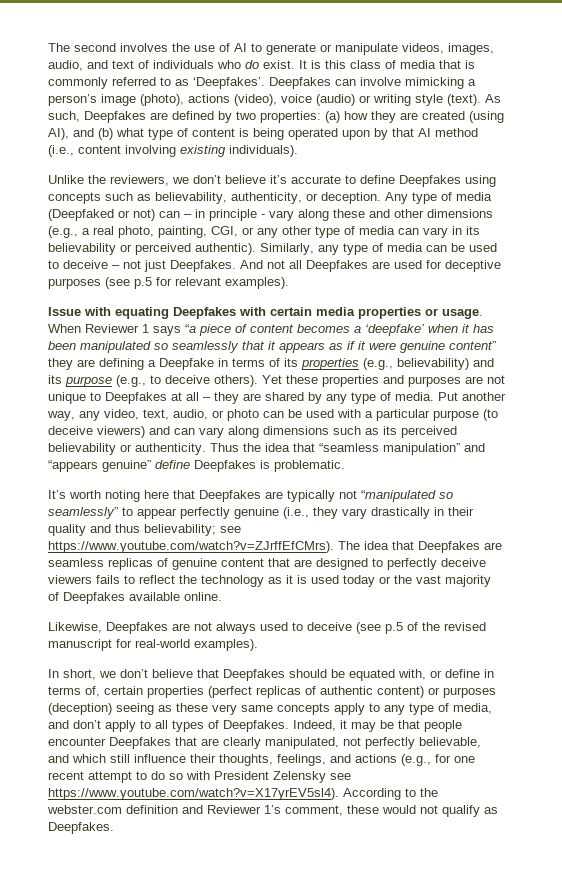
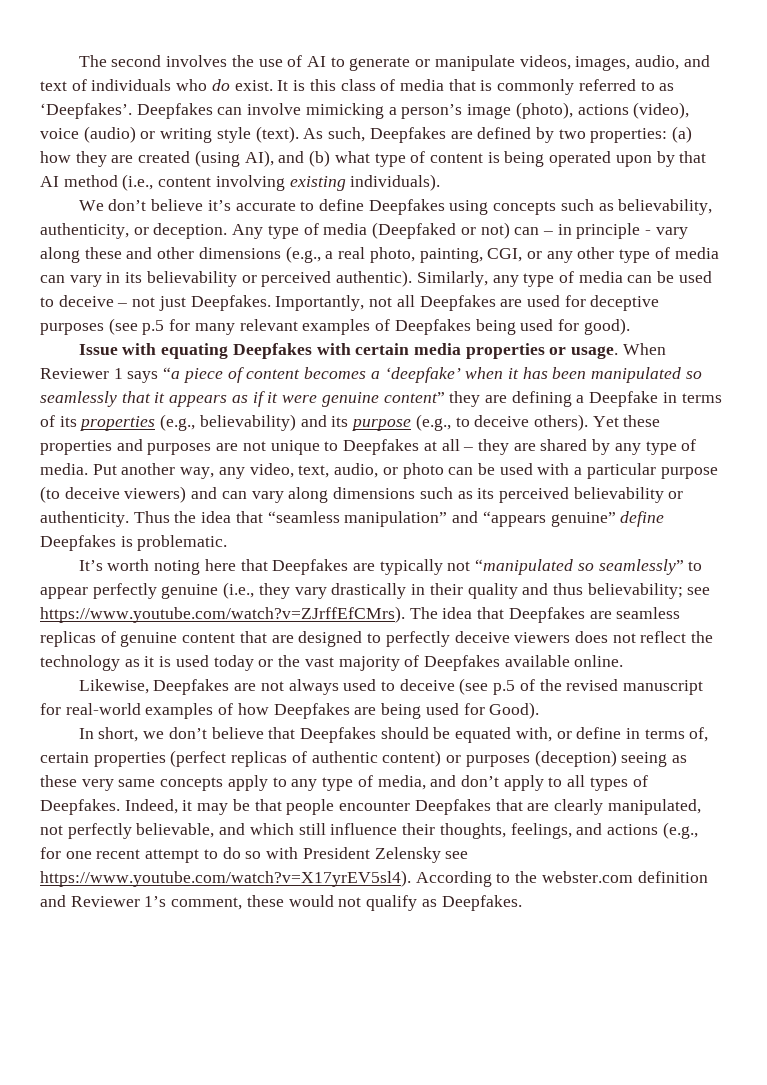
[48,175,189,186] Unlike the reviewers, we -> [78,200,104,211] We
[240,260,263,269] And -> [275,295,365,311] Importantly,
[175,277,289,289] relevant examples). -> [194,318,630,335] many relevant examples of Deepfakes being used for good).
[96,575,135,584] fails to -> [574,631,636,643] does not
[194,639,258,651] examples). -> [145,702,540,719] examples of how Deepfakes are being used for Good).

